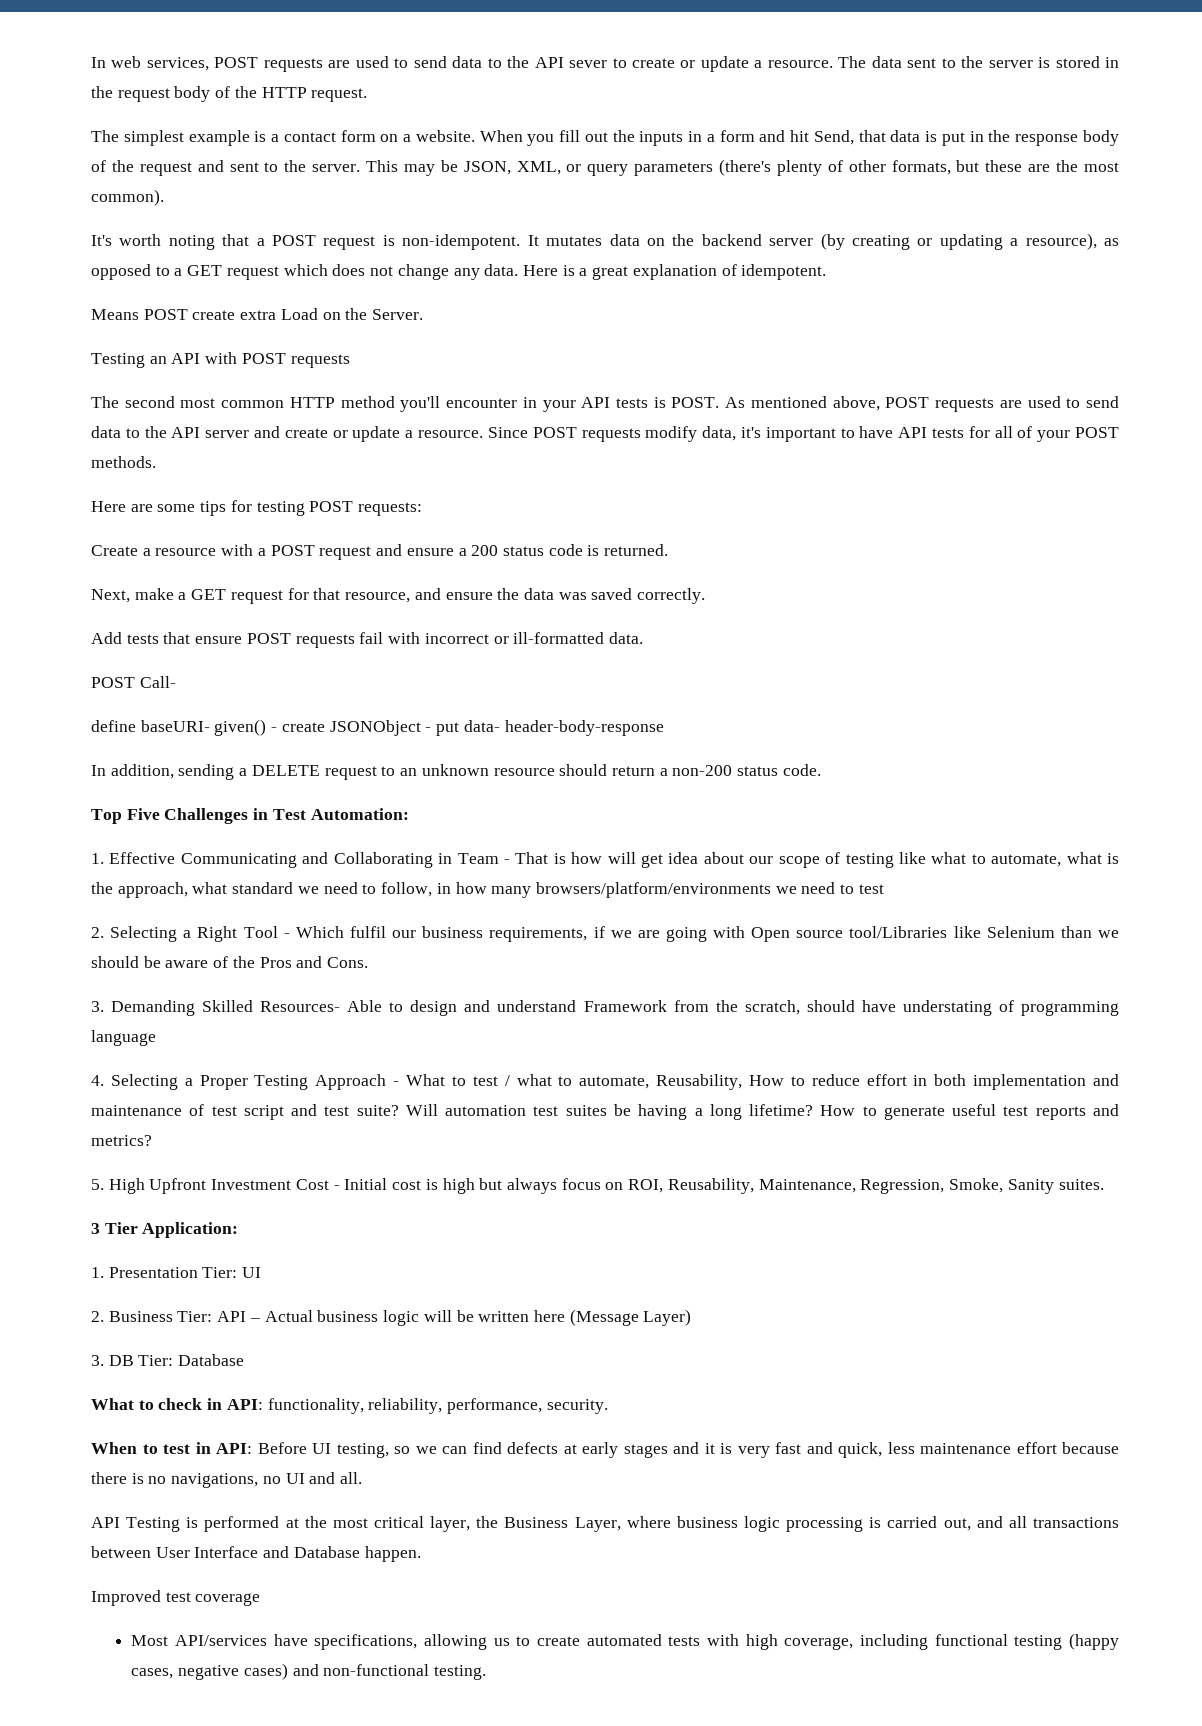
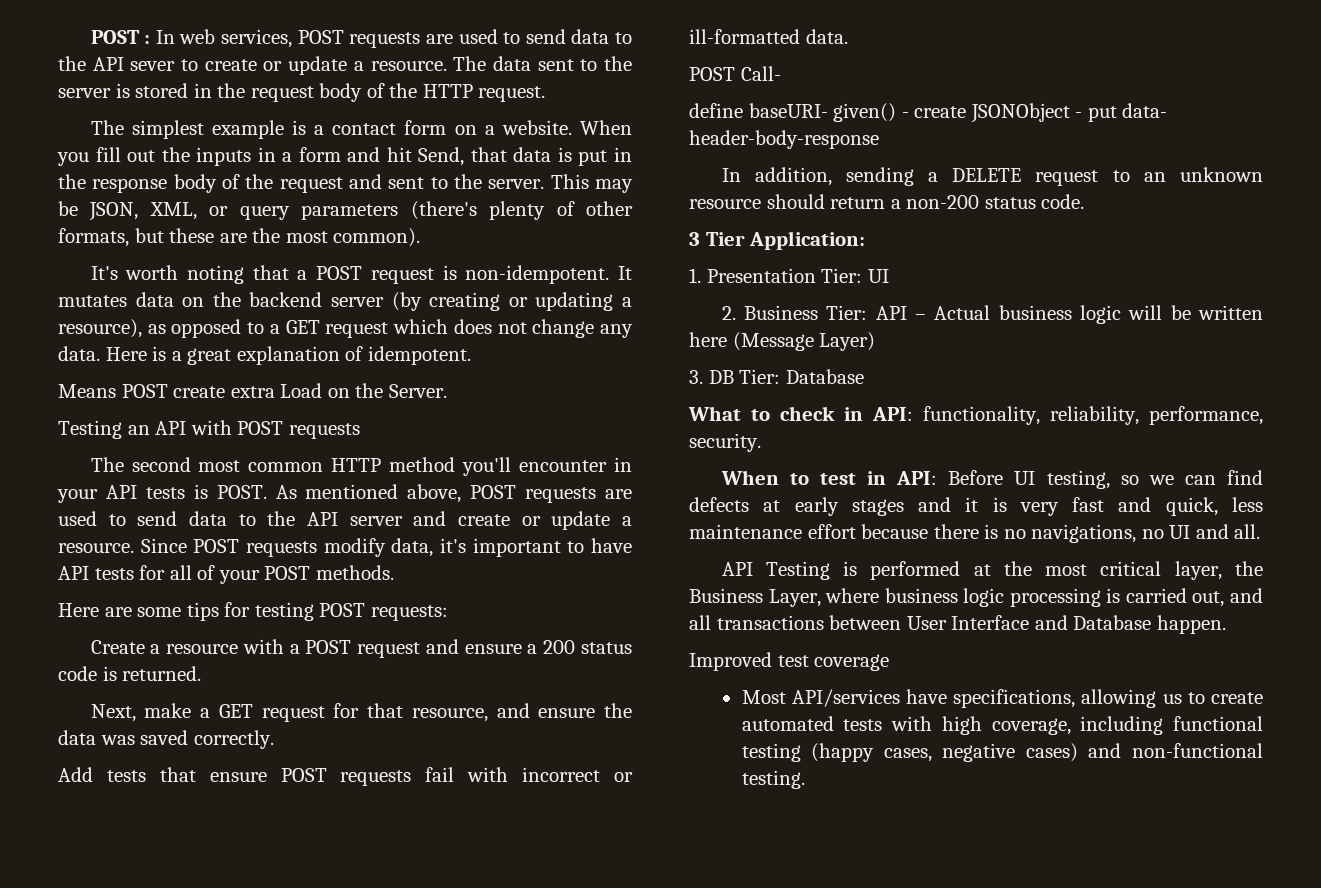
(91, 62) none -> [90,30,151,44] POST :
[91,808,409,824] [91,852,1119,868] [91,882,884,898] [91,926,1119,942] [91,956,369,968] [91,1000,1120,1016] [91,1030,156,1046] [91,1074,1119,1090] [91,1104,1119,1120] [91,1135,152,1146] [91,1178,1104,1194] // Top Five Challenges in Test Automation: // 1. Effective Communicating and Collaborating in Team - That is how will get idea about our scope of testing like what to automate, what is the approach, what standard we need to follow, in how many browsers/platform/environments we need to test // 2. Selecting a Right Tool - Which fulfil our business requirements, if we are going with Open source tool/Libraries like Selenium than we should be aware of the Pros and Cons. // 3. Demanding Skilled Resources- Able to design and understand Framework from the scratch, should have understating of programming language // 4. Selecting a Proper Testing Approach - What to test / what to automate, Reusability, How to reduce effort in both implementation and maintenance of test script and test suite? Will automation test suites be having a long lifetime? How to generate useful test reports and metrics? // 5. High Upfront Investment Cost - Initial cost is high but always focus on ROI, Reusability, Maintenance, Regression, Smoke, Sanity suites. -> (1085, 201) none

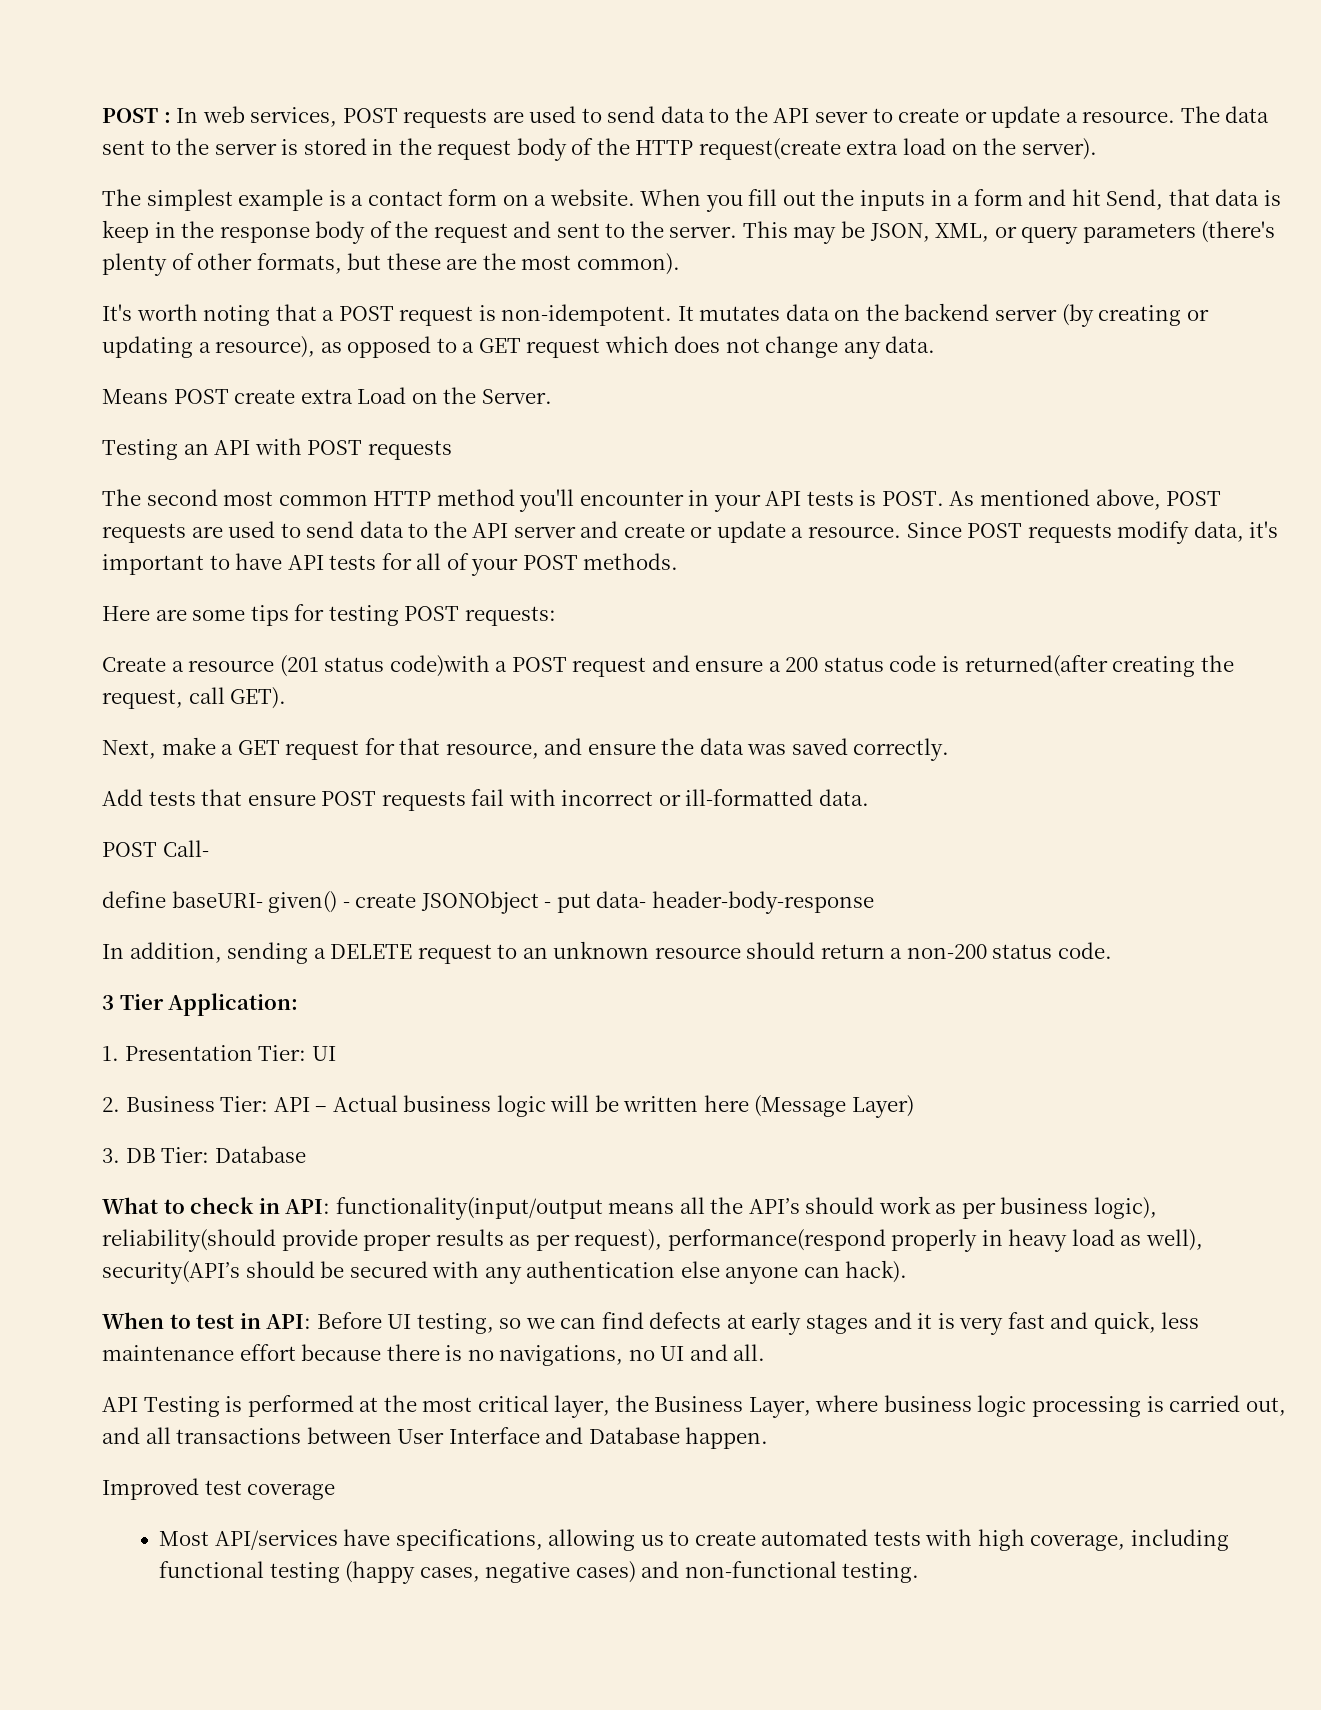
[478,86,546,102] request. -> [698,138,1097,160] request(create extra load on the server).
[578,150,608,166] put -> [102,220,149,243] keep
[105,346,471,365] Here is a great explanation of idempotent. -> (936, 344) none
[242,639,284,654] with -> [279,655,490,677] (201 status code)with
[122,666,202,681] returned. -> [964,655,1234,677] [102,687,287,709] returned(after creating the request, call GET).
[923,406,1263,425] [689,433,761,452] functionality, reliability, performance, security. -> [335,1196,1158,1220] [102,1229,1203,1252] [102,1260,908,1284] functionality(input/output means all the API’s should work as per business logic), reliability(should provide proper results as per request), performance(respond properly in heavy load as well), security(API’s should be secured with any authentication else anyone can hack).

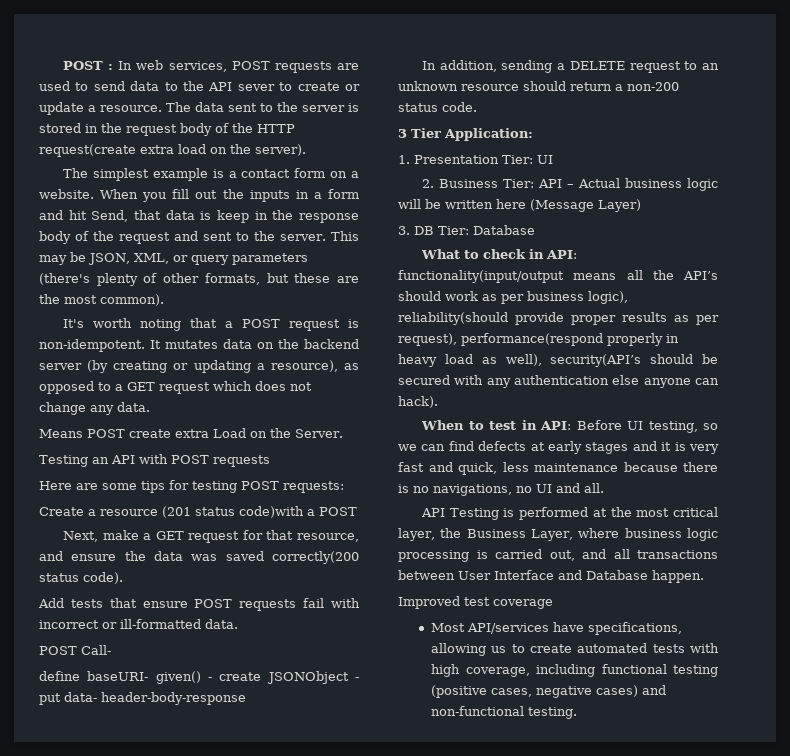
[102,489,1222,512] [102,521,1279,544] [102,553,679,576] // The second most common HTTP method you'll encounter in your API tests is POST. As mentioned above, POST requests are used to send data to the API server and create or update a resource. Since POST requests modify data, it's important to have API tests for all of your POST methods. -> (270, 461) none
[572,655,1234,677] [102,687,287,709] request and ensure a 200 status code is returned(after creating the request, call GET). -> (357, 511) none
[853,738,950,761] correctly. -> [272,551,359,564] [39,572,123,584] correctly(200 status code).
[239,1344,296,1361] effort -> (618, 467) none
[345,1561,416,1584] (happy -> [431,685,488,698] (positive

